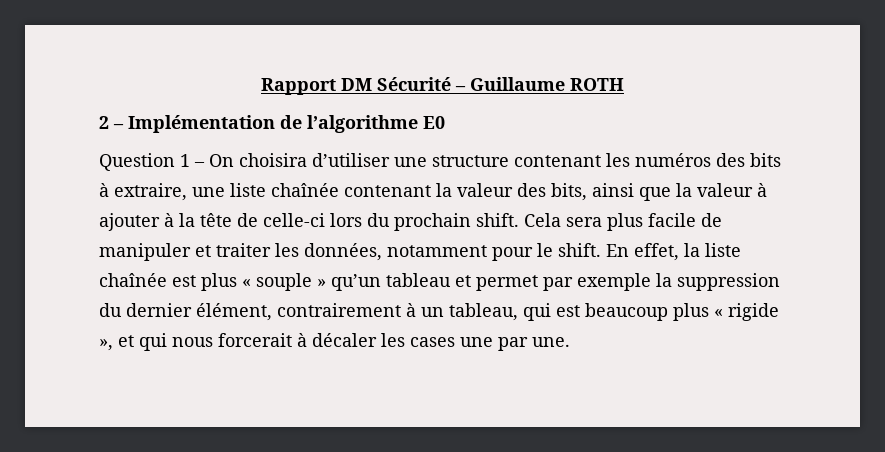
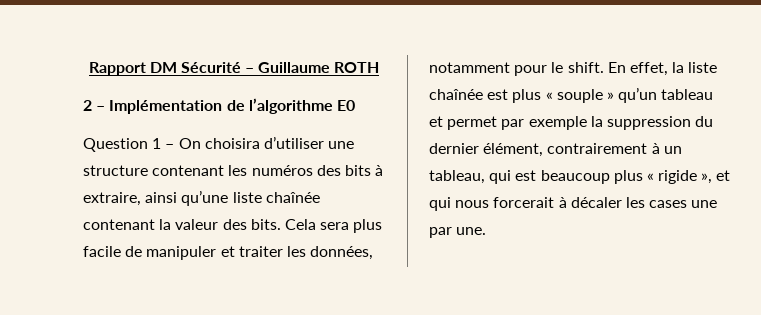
[192,187,225,197] une -> [145,190,229,206] ainsi qu’une
[551,183,767,201] [99,213,519,231] bits, ainsi que la valeur à ajouter à la tête de celle-ci lors du prochain shift. -> [250,219,281,230] bits.

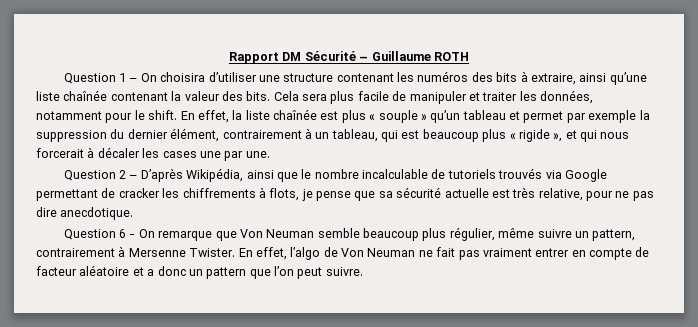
[83,98,355,114] // 2 – Implémentation de l’algorithme E0 -> (469, 56) none
(487, 231) none -> [63,168,607,182] [36,187,654,201] [36,207,134,220] [63,227,636,241] [36,246,650,260] [36,265,363,279] // Question 2 – D’après Wikipédia, ainsi que le nombre incalculable de tutoriels trouvés via Google permettant de cracker les chiffrements à flots, je pense que sa sécurité actuelle est très relative, pour ne pas dire anecdotique. // Question 6 - On remarque que Von Neuman semble beaucoup plus régulier, même suivre un pattern, contrairement à Mersenne Twister. En effet, l’algo de Von Neuman ne fait pas vraiment entrer en compte de facteur aléatoire et a donc un pattern que l’on peut suivre.

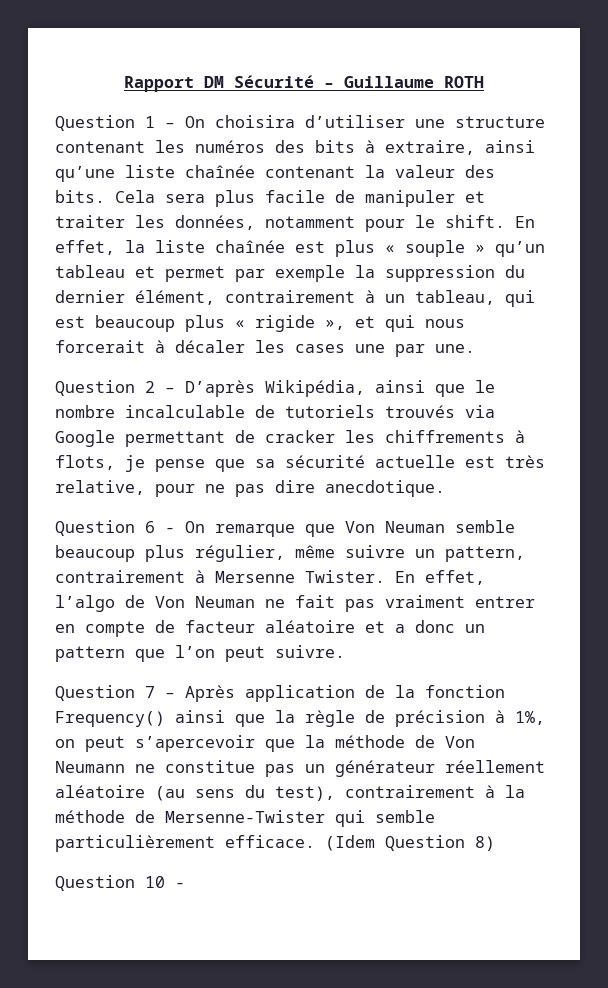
(363, 271) none -> [55,685,505,702] [55,710,545,727] [55,735,475,752] [55,760,545,777] [55,785,525,801] [55,810,435,827] [55,835,495,852] [55,875,185,891] // Question 7 – Après application de la fonction Frequency() ainsi que la règle de précision à 1%, on peut s’apercevoir que la méthode de Von Neumann ne constitue pas un générateur réellement aléatoire (au sens du test), contrairement à la méthode de Mersenne-Twister qui semble particulièrement efficace. (Idem Question 8) // Question 10 -

